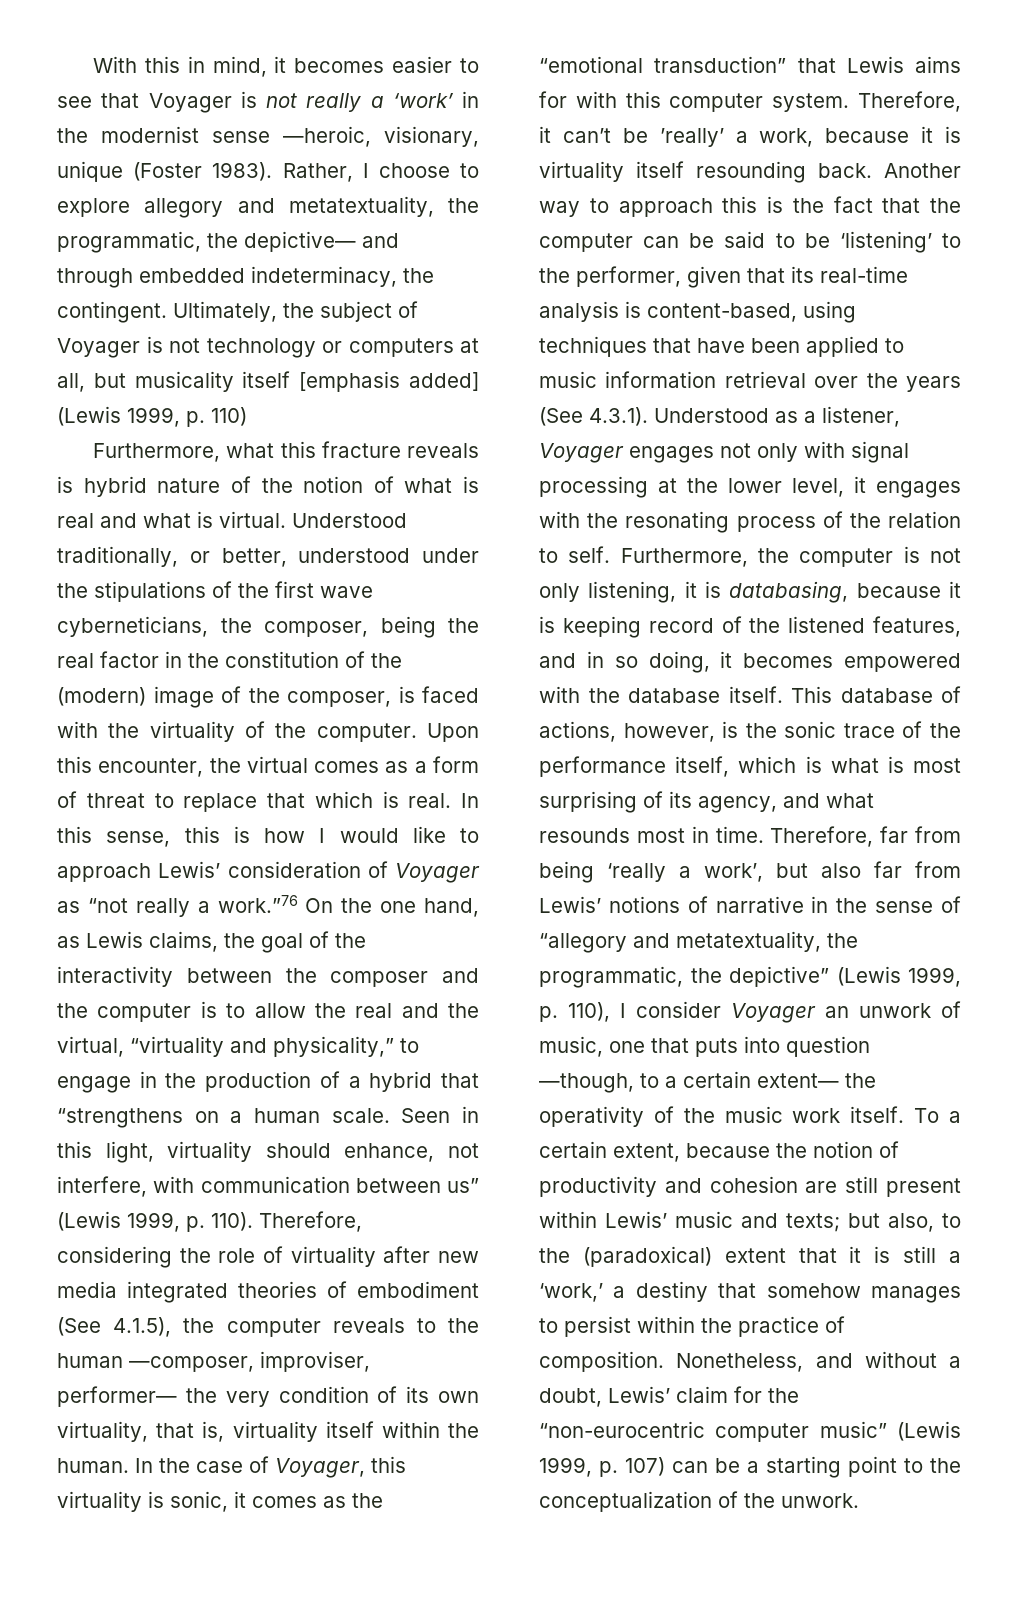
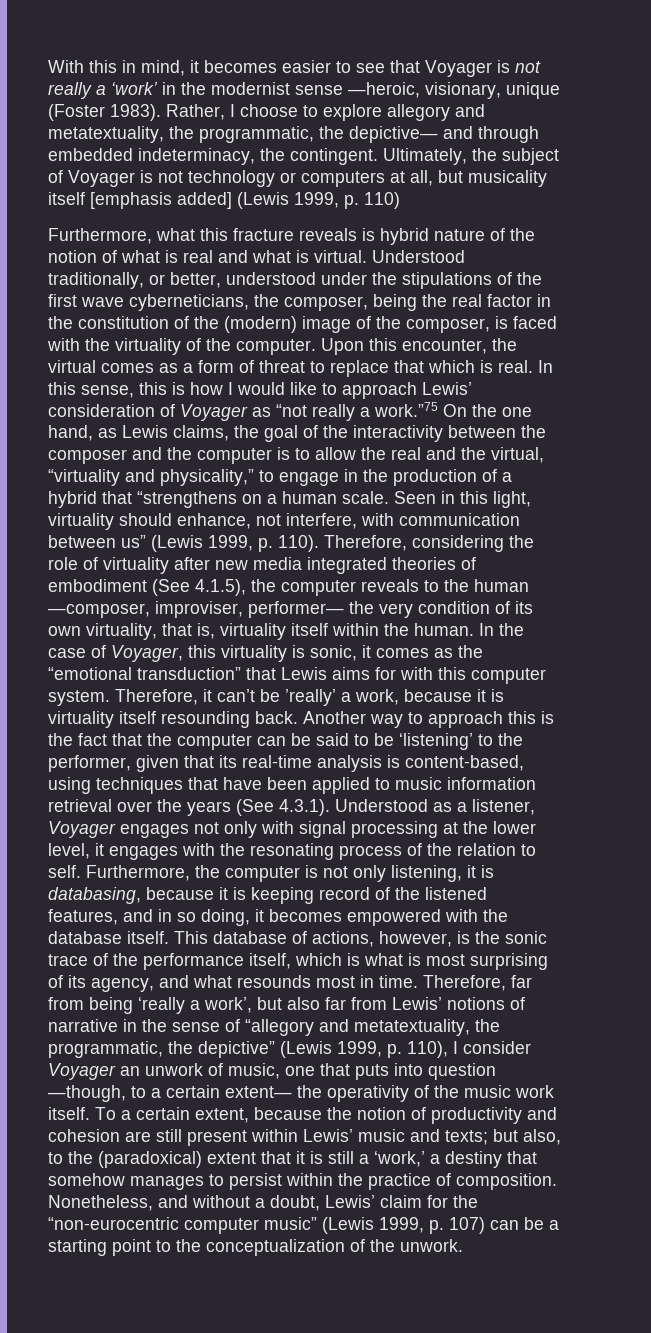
[217,895,298,913] work.”76 -> [374,402,438,417] work.”75

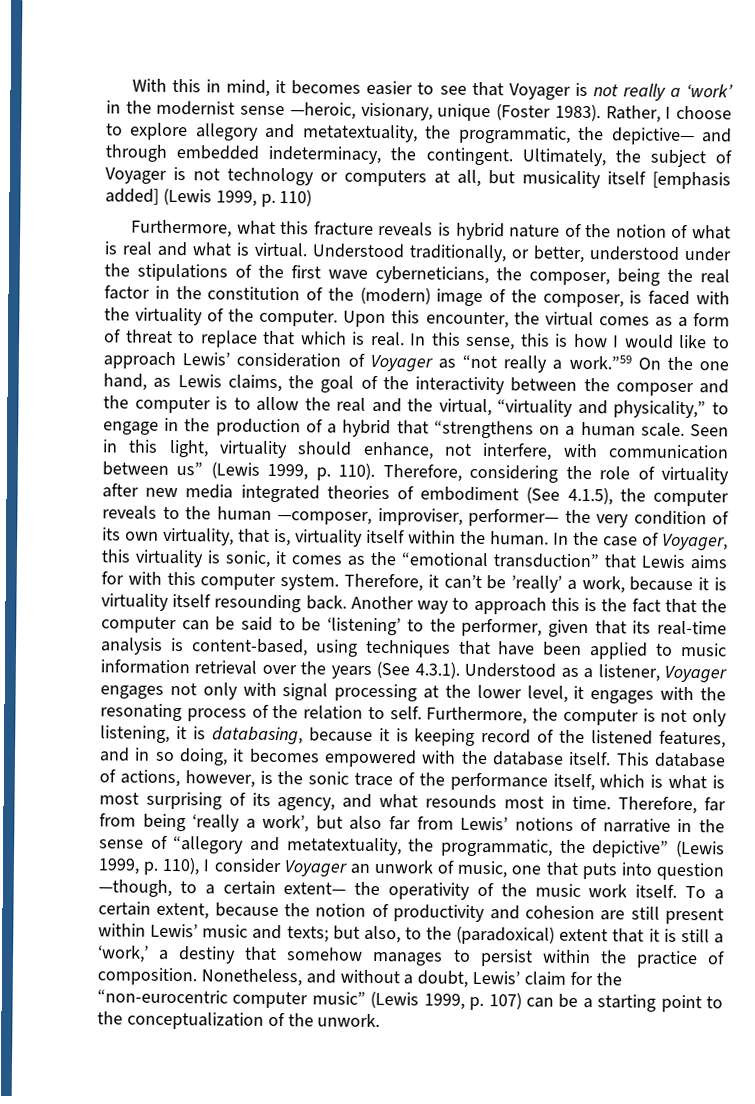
[374,402,438,417] work.”75 -> [568,354,632,370] work.”59

